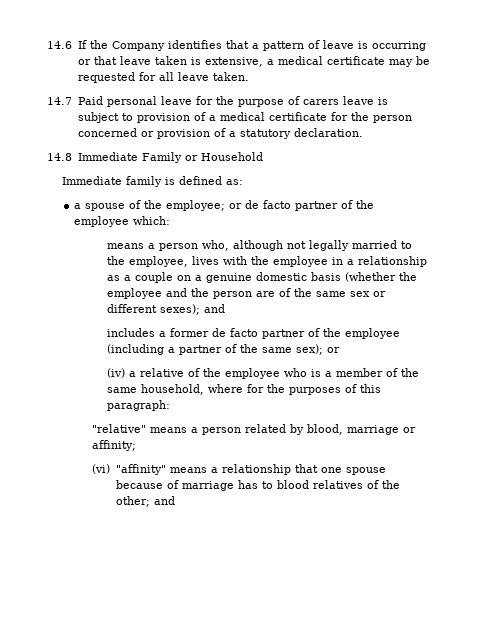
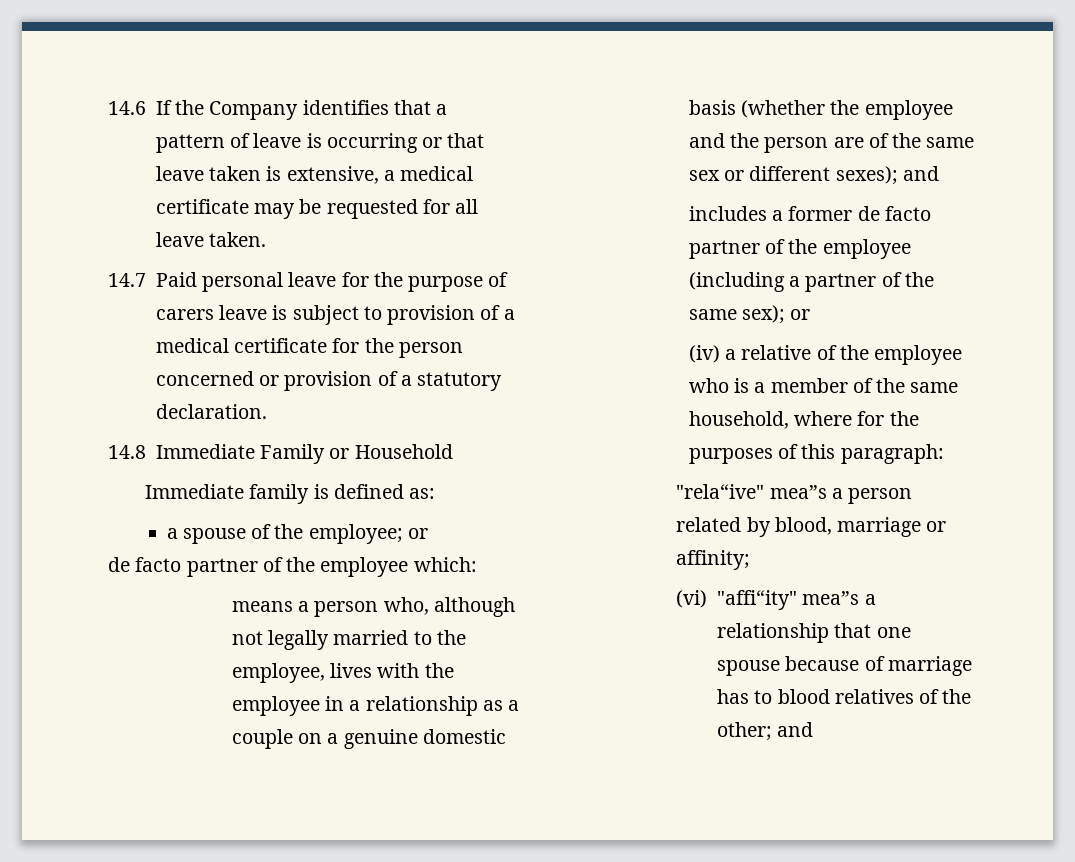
(243, 206) none -> (428, 533) //
[92,424,188,433] "relative" means -> [676,484,827,499] "rela“ive" mea”s
[115,464,207,475] "affinity" means -> [717,590,860,610] "affi“ity" mea”s

